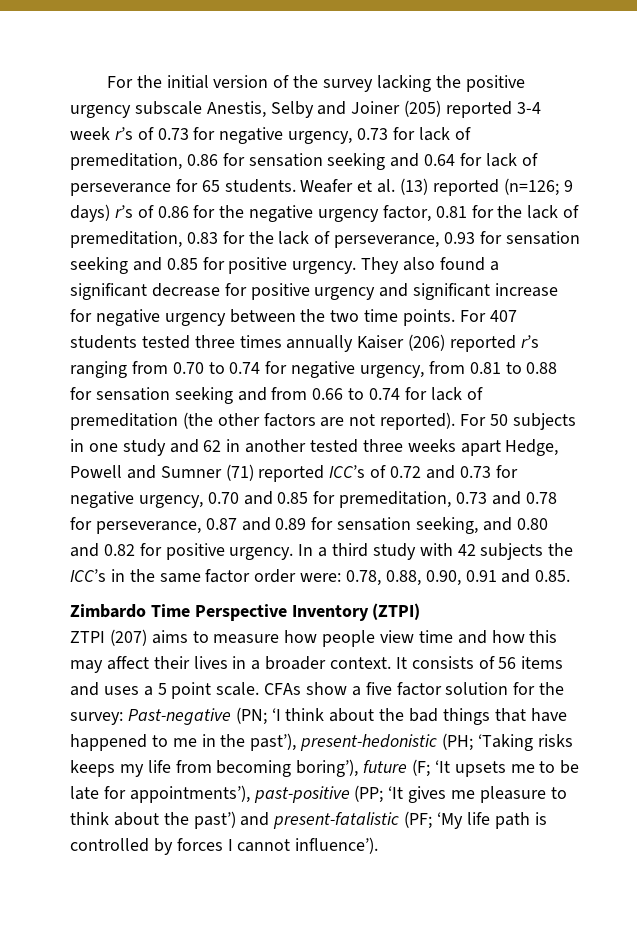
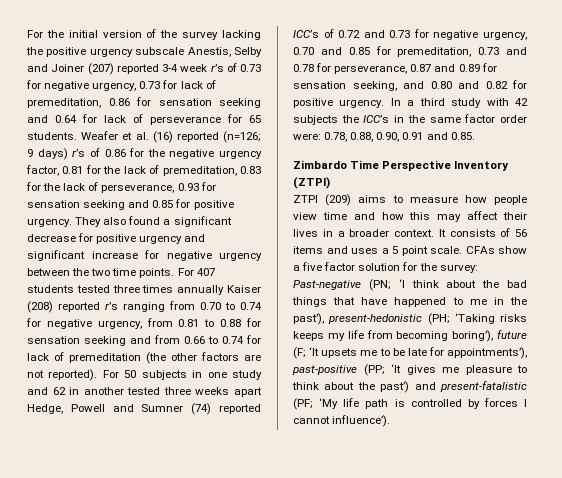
[404,100,442,117] (205) -> [87,63,114,75] (207)
[400,178,429,195] (13) -> [152,131,173,143] (16)
[408,334,446,351] (206) -> [27,301,53,313] (208)
[225,464,254,481] (71) -> [191,403,212,415] (74)
[109,629,147,646] (207) -> [325,194,352,206] (209)

